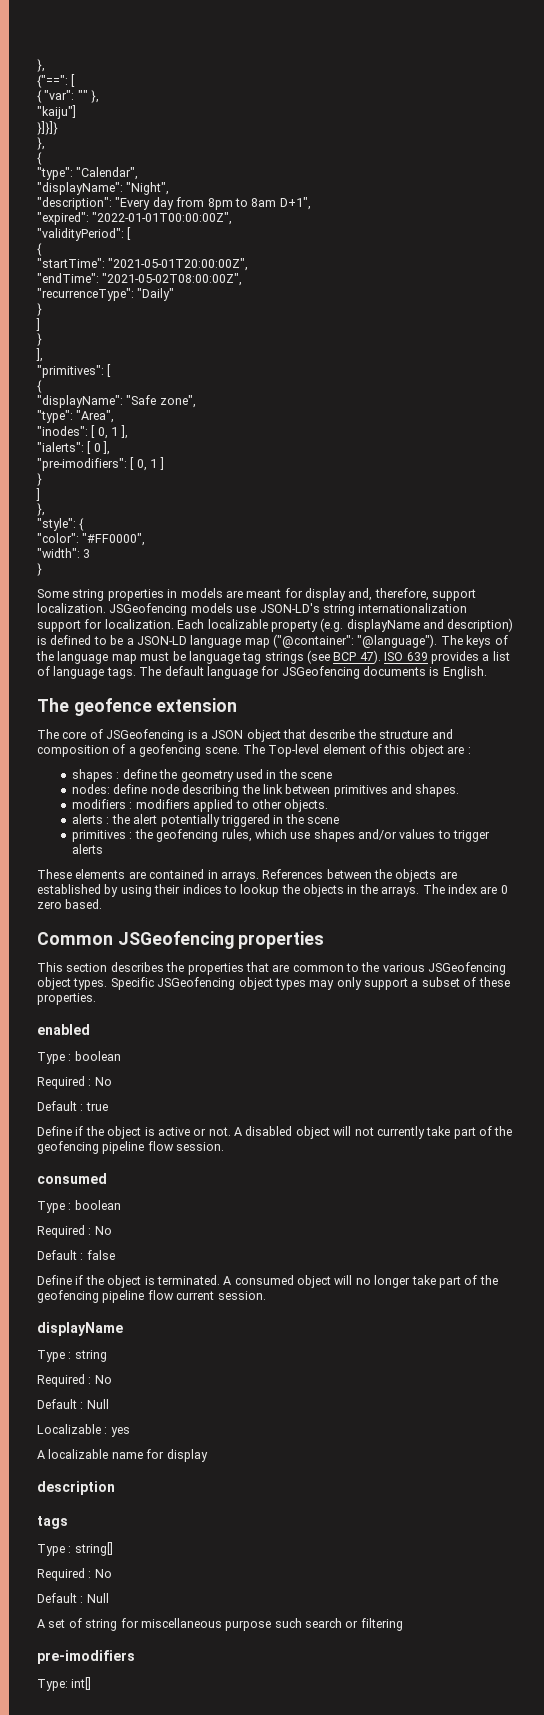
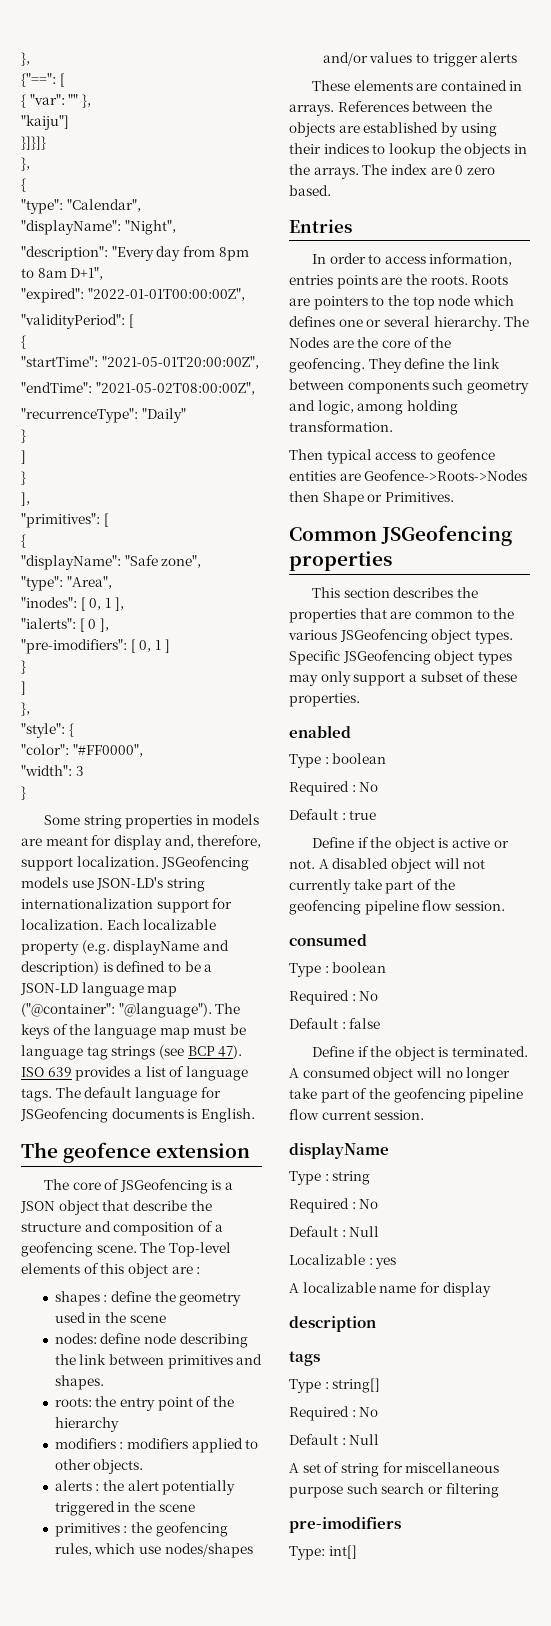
[322,744,366,754] element -> [21,1263,80,1274] elements
(460, 790) none -> [54,1396,234,1411] [54,1417,119,1432] // roots: the entry point of the hierarchy
[313,829,355,842] shapes -> [164,1543,253,1558] nodes/shapes
(103, 904) none -> [289,219,352,233] [311,253,513,266] [289,274,509,289] [289,295,514,310] [289,316,530,331] [289,337,452,348] [289,358,500,373] [289,379,529,394] [289,400,458,415] [289,421,393,432] [289,449,495,464] [289,470,528,481] [289,491,454,506] // Entries // In order to access information, entries points are the roots. Roots are pointers to the top node which defines one or several hierarchy. The Nodes are the core of the geofencing. They define the link between components such geometry and logic, among holding transformation. // Then typical access to geofence entities are Geofence->Roots->Nodes then Shape or Primitives.

